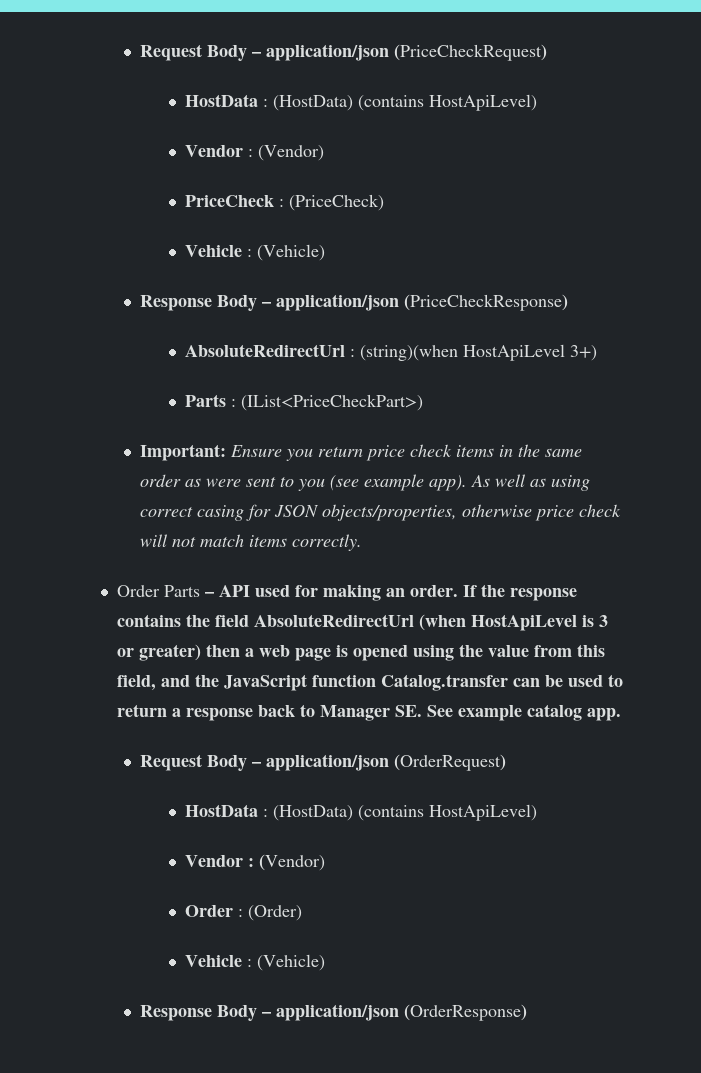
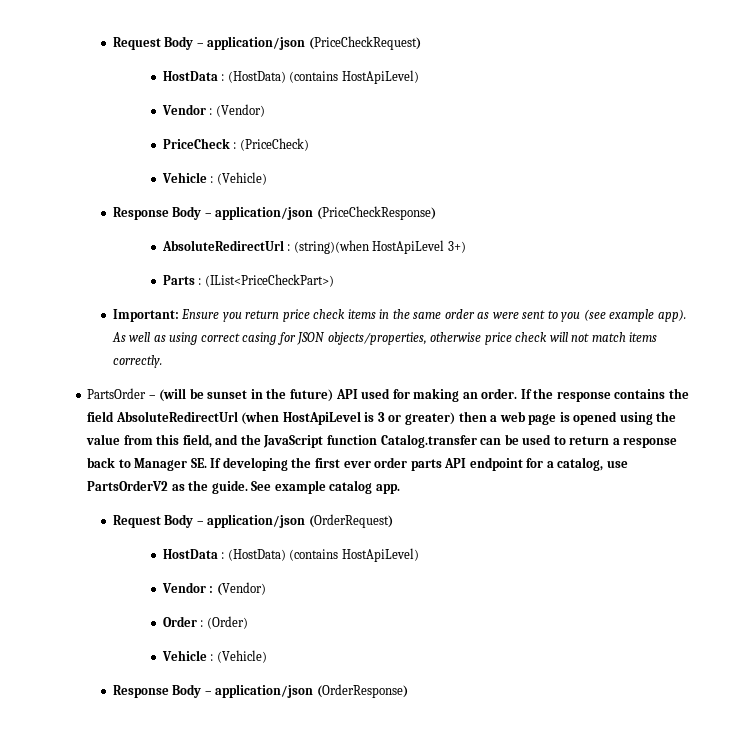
[117,585,215,597] Order Parts – -> [87,388,333,402] PartsOrder – (will be sunset in the future)
(423, 711) none -> [210,457,628,471] [87,480,248,494] If developing the first ever order parts API endpoint for a catalog, use PartsOrderV2 as the guide.

